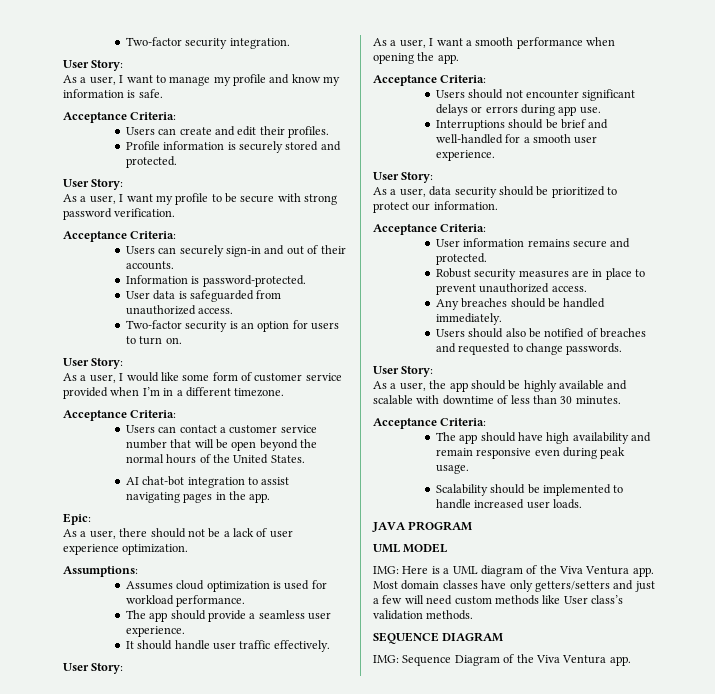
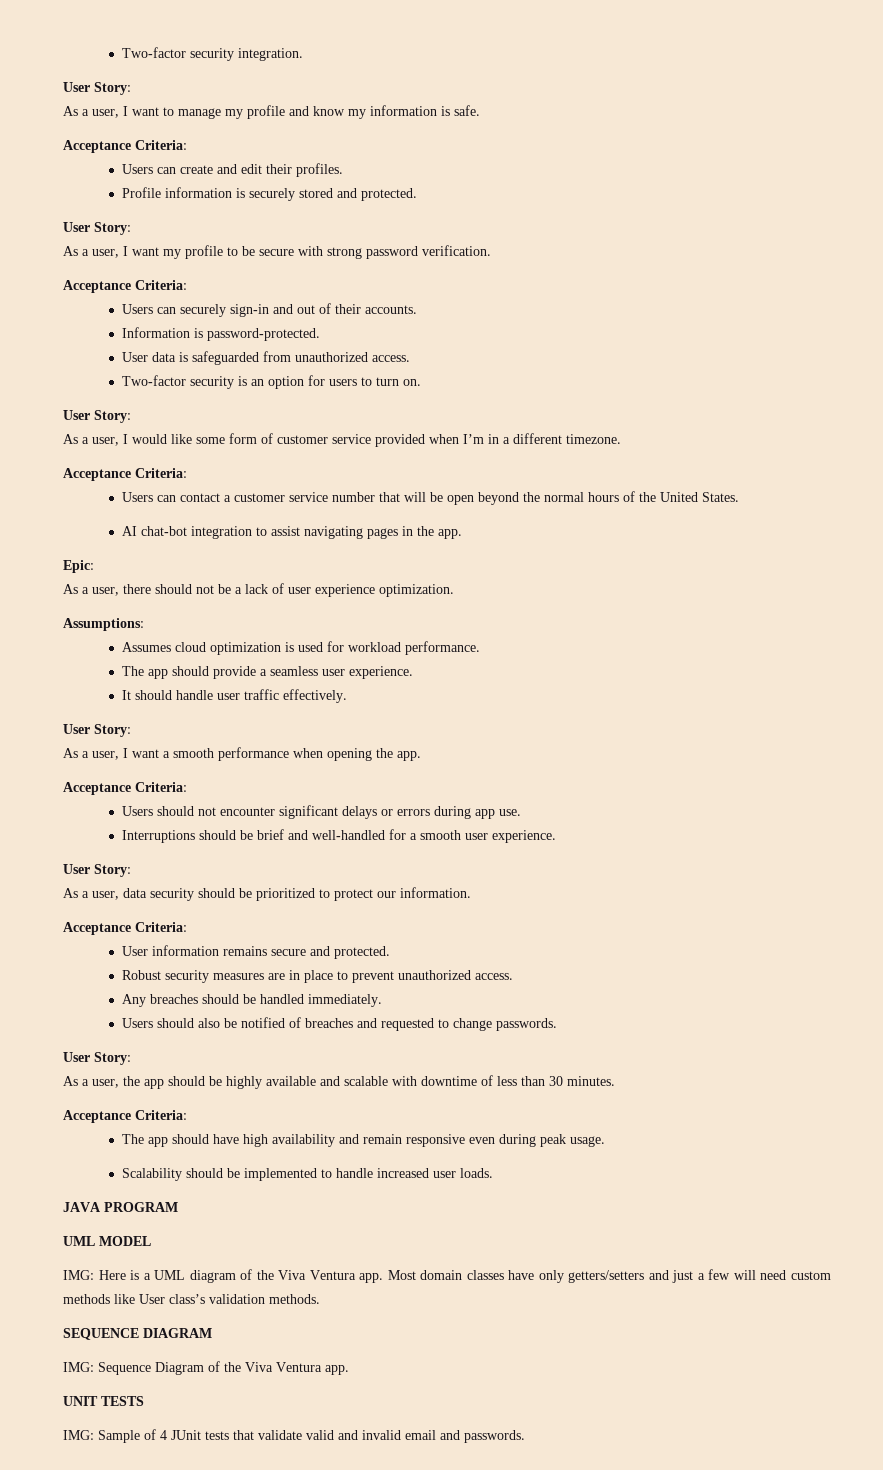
(631, 661) none -> [63,1396,144,1406] [63,1429,525,1443] // UNIT TESTS // IMG: Sample of 4 JUnit tests that validate valid and invalid email and passwords.

